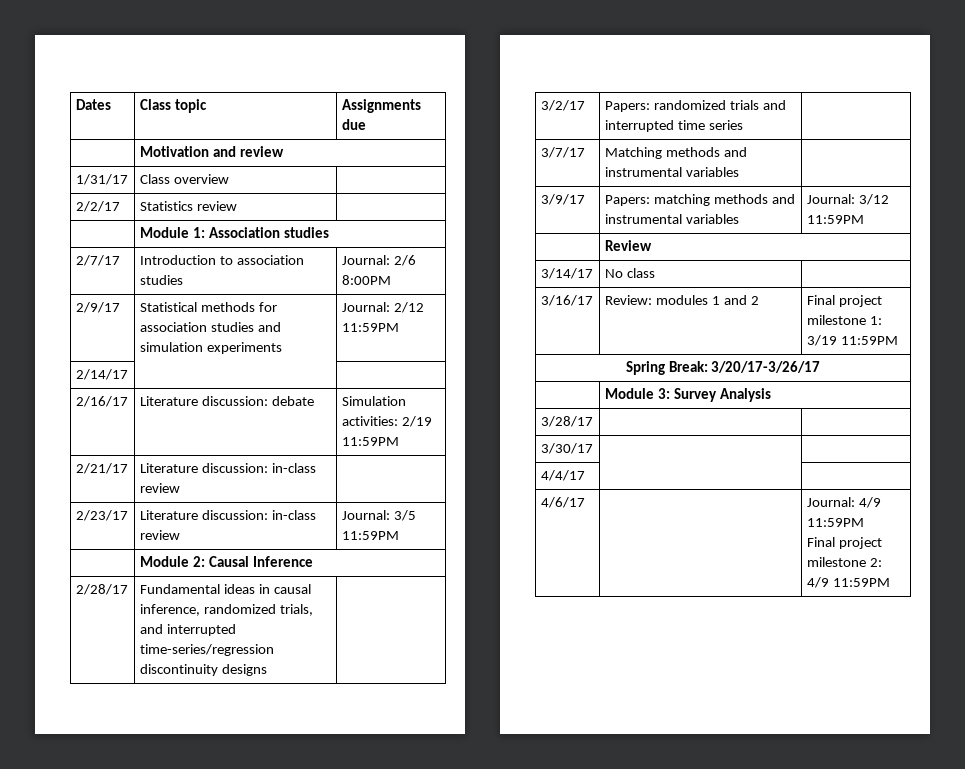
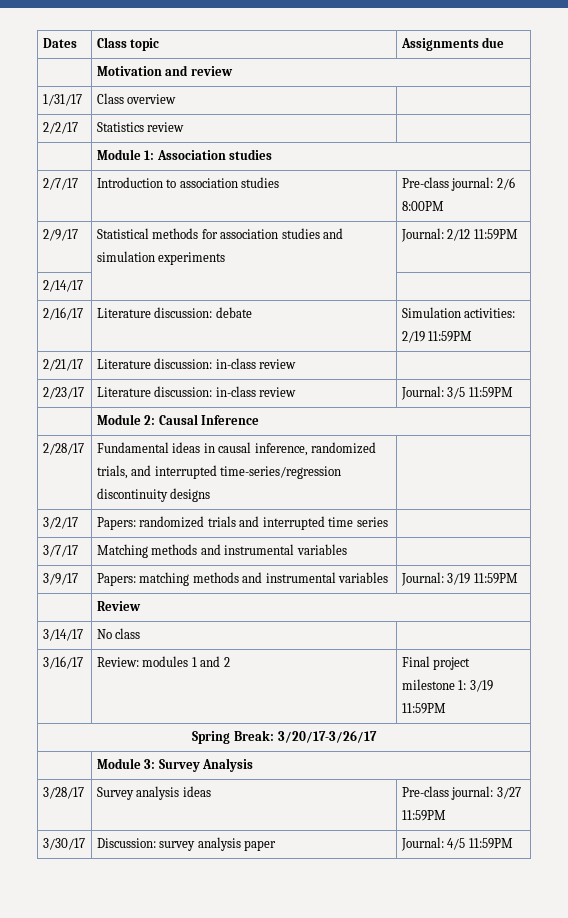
[341,255,390,265] Journal: -> [401,177,494,191] Pre-class journal:
[858,194,889,205] 3/12 -> [447,573,471,585] 3/19
[540,443,593,454] [540,470,585,481] [540,497,585,508] [806,497,881,508] [806,518,864,527] [806,537,882,549] [806,557,882,567] [806,577,890,588] | // 3/30/17 | | // 4/4/17 | | // 4/6/17 | | Journal: 4/9 11:59PM // Final project milestone 2: 4/9 11:59PM -> [96,786,211,800] [401,786,521,800] [401,810,446,821] [42,838,85,850] [96,837,277,851] [400,837,513,851] Survey analysis ideas | Pre-class journal: 3/27 11:59PM // 3/30/17 | Discussion: survey analysis paper | Journal: 4/5 11:59PM

